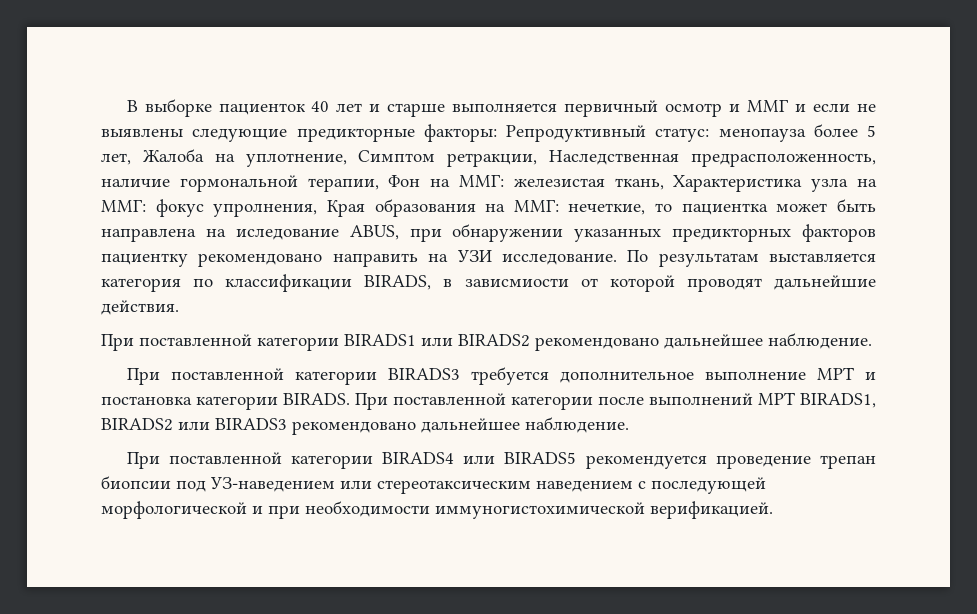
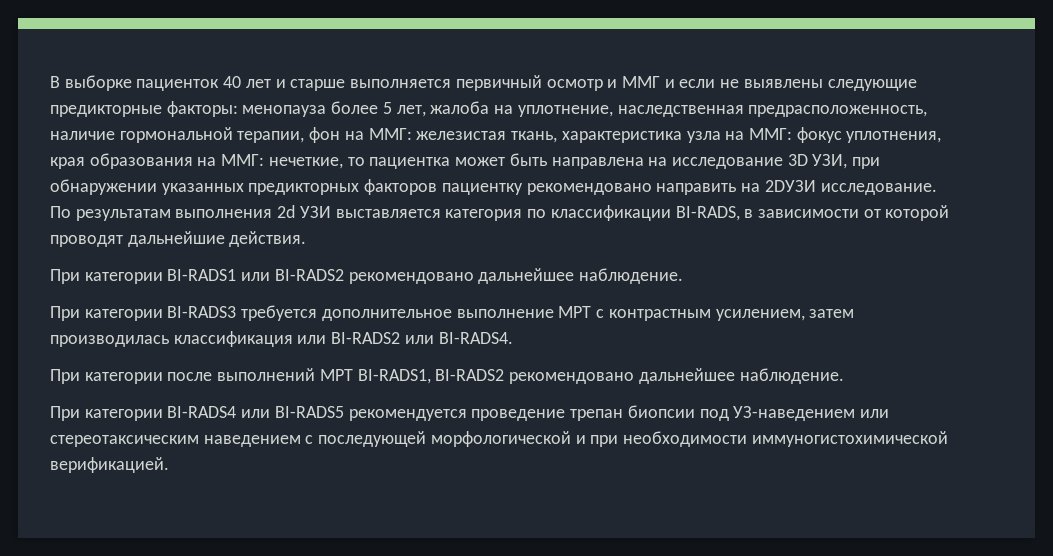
[506,125,710,142] Репродуктивный статус: -> (238, 109) none
[142,149,204,162] Жалоба -> [430,101,490,114] жалоба
[358,150,680,167] Cимптом ретракции, Наследственная -> [617,105,744,117] наследственная
[388,175,421,187] Фон -> [309,127,341,143] фон
[673,175,803,192] Характеристика -> [561,131,682,143] характеристика
[213,200,365,217] упролнения, Края -> [846,131,942,143] [50,157,85,169] уплотнения, края
[235,225,399,240] иследование ABUS, -> [671,154,848,169] исследование 3D УЗИ,
[456,250,492,263] УЗИ -> [764,180,816,192] 2DУЗИ
(759, 260) none -> [175,205,331,218] выполнения 2d УЗИ
[364,275,569,290] BIRADS, в зависмиости -> [675,206,859,221] BI-RADS, в зависимости
[139,333,872,351] [126,368,460,385] поставленной категории BIRADS1 или BIRADS2 рекомендовано дальнейшее наблюдение. // При поставленной категории BIRADS3 -> [84,268,684,284] [50,306,237,321] категории BI-RADS1 или BI-RADS2 рекомендовано дальнейшее наблюдение. // При категории BI-RADS3
[865,372,877,380] [101,392,876,410] [101,417,629,435] [126,452,577,469] и постановка категории BIRADS. При поставленной категории после выполнений МРТ BIRADS1, BIRADS2 или BIRADS3 рекомендовано дальнейшее наблюдение. // При поставленной категории BIRADS4 или BIRADS5 -> [596,309,855,321] [50,331,513,347] [50,368,844,384] [50,406,344,421] c контрастным усилением, затем производилась классификация или BI-RADS2 или BI-RADS4. // При категории после выполнений МРТ BI-RADS1, BI-RADS2 рекомендовано дальнейшее наблюдение. // При категории BI-RADS4 или BI-RADS5

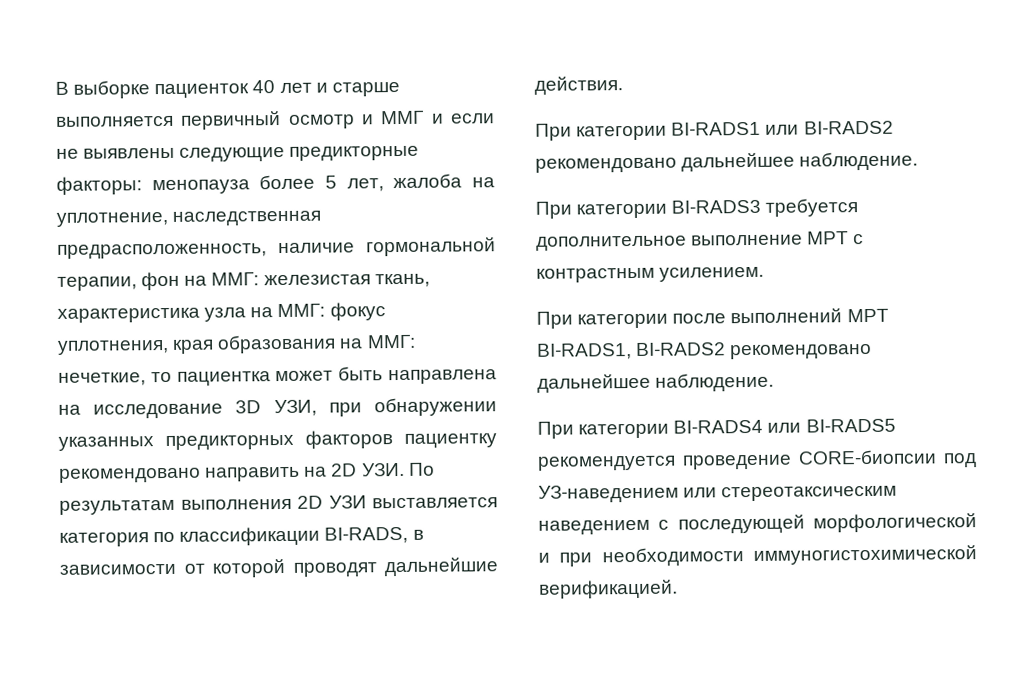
[764,180,937,195] 2DУЗИ исследование. -> [331,462,405,477] 2D УЗИ.
[277,205,296,218] 2d -> [297,495,323,509] 2D
[715,309,855,321] [50,331,513,347] усилением, затем производилась классификация или BI-RADS2 или BI-RADS4. -> [659,266,765,282] усилением.
[570,405,695,421] трепан биопсии -> [798,449,937,465] CORE-биопсии

